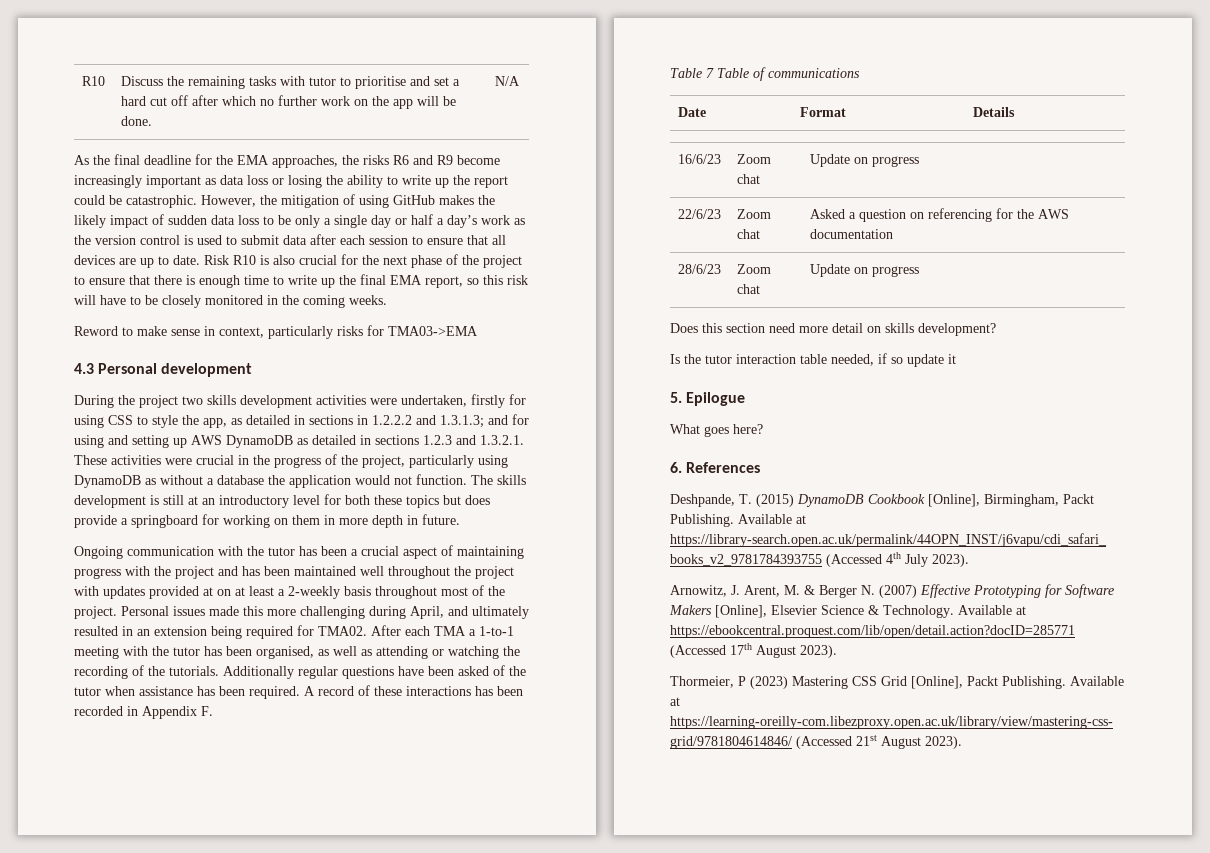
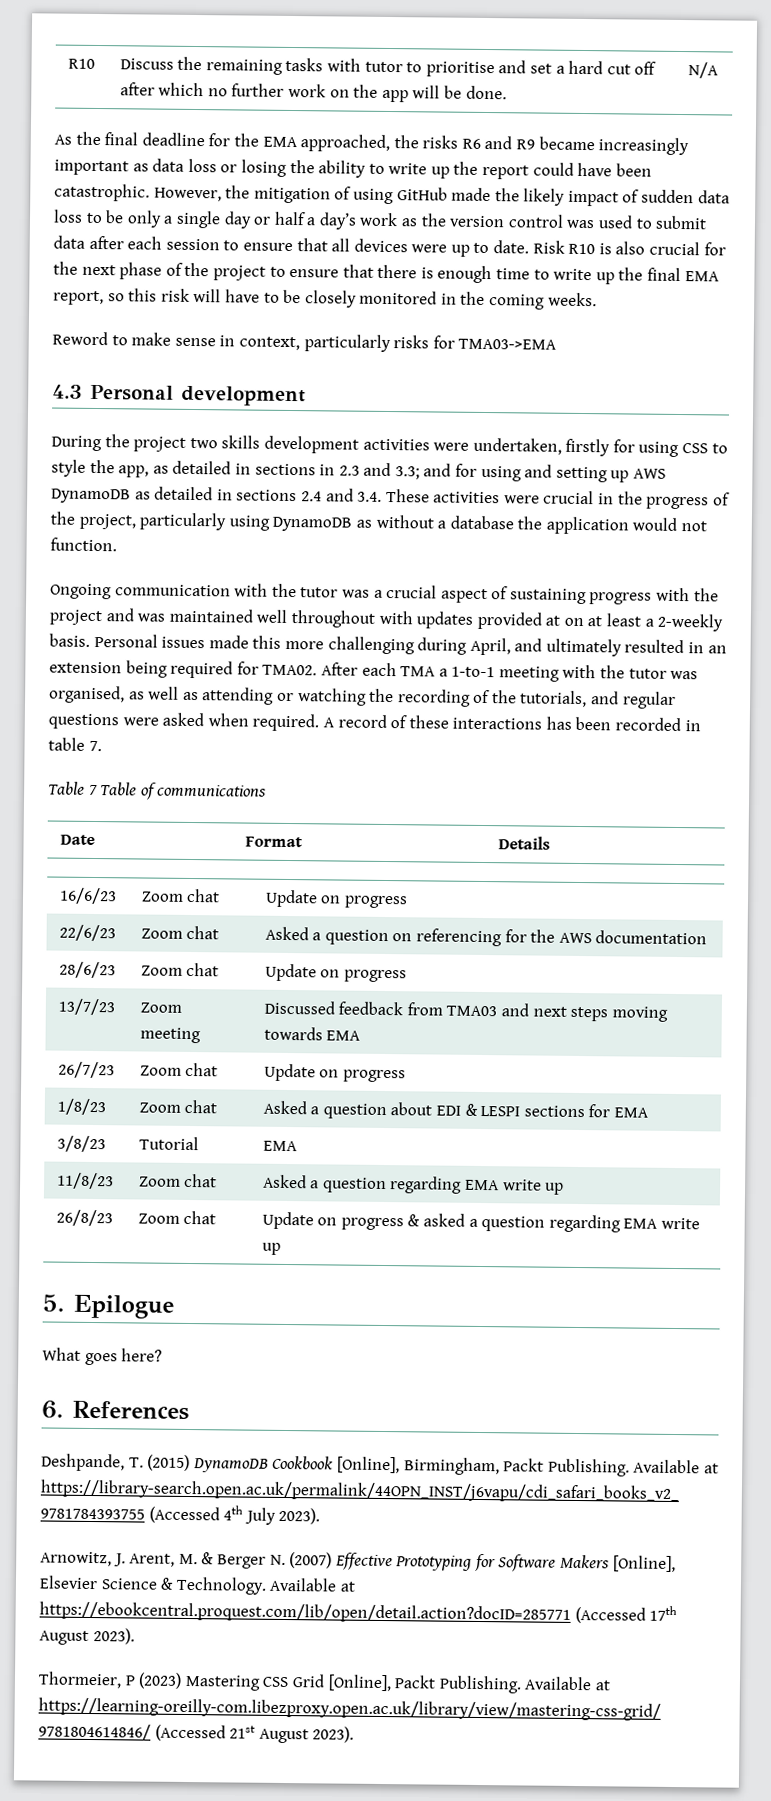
[272,155,338,168] approaches, -> [300,134,391,153] approached,
[457,155,500,165] become -> [538,136,595,151] became
[109,195,122,205] be -> [577,162,652,177] have been
[439,195,474,205] makes -> [451,187,492,202] made
[184,235,193,245] is -> [566,219,596,229] was
[119,258,136,265] are -> [411,244,448,253] were
[372,415,484,428] 1.2.2.2 and 1.3.1.3; -> [338,462,420,480] 2.3 and 3.3;
[423,435,524,445] 1.2.3 and 1.3.2.1. -> [300,488,383,502] 2.4 and 3.4.
[471,475,526,485] [74,494,490,508] [74,514,460,528] The skills development is still at an introductory level for both these topics but does provide a springboard for working on them in more depth in future. -> (117, 544) none
[299,546,347,556] has been -> [341,589,370,598] was
[457,546,524,559] maintaining -> [509,588,587,605] sustaining
[242,566,290,576] has been -> [137,613,166,622] was
[454,566,514,579] the project -> (375, 619) none
[344,585,505,599] [74,606,117,619] basis throughout most of the project. -> [49,633,90,647] basis.
[204,646,252,656] has been -> [670,670,699,680] was
[169,665,526,679] [74,686,245,696] tutorials. Additionally regular questions have been asked of the tutor when assistance has been -> [520,690,676,709] [48,712,249,730] tutorials, and regular questions were asked when
[142,706,213,719] Appendix F. -> [48,737,102,752] table 7.
[670,323,996,336] [670,353,956,367] // Does this section need more detail on skills development? // Is the tutor interaction table needed, if so update it -> [57,998,115,1016] [139,1002,182,1013] [139,1027,201,1044] [263,1000,668,1022] [263,1026,362,1041] [57,1061,115,1079] [139,1062,219,1077] [263,1063,406,1083] [56,1098,106,1116] [138,1099,218,1114] [262,1100,649,1120] [56,1135,106,1153] [138,1136,199,1151] [262,1140,298,1152] [56,1172,114,1190] [138,1173,218,1188] [262,1174,565,1195] [55,1209,113,1227] [137,1210,217,1225] [261,1211,700,1233] [261,1242,281,1255] // 13/7/23 | Zoom meeting | Discussed feedback from TMA03 and next steps moving towards EMA // 26/7/23 | Zoom chat | Update on progress // 1/8/23 | Zoom chat | Asked a question about EDI & LESPI sections for EMA // 3/8/23 | Tutorial | EMA // 11/8/23 | Zoom chat | Asked a question regarding EMA write up // 26/8/23 | Zoom chat | Update on progress & asked a question regarding EMA write up

